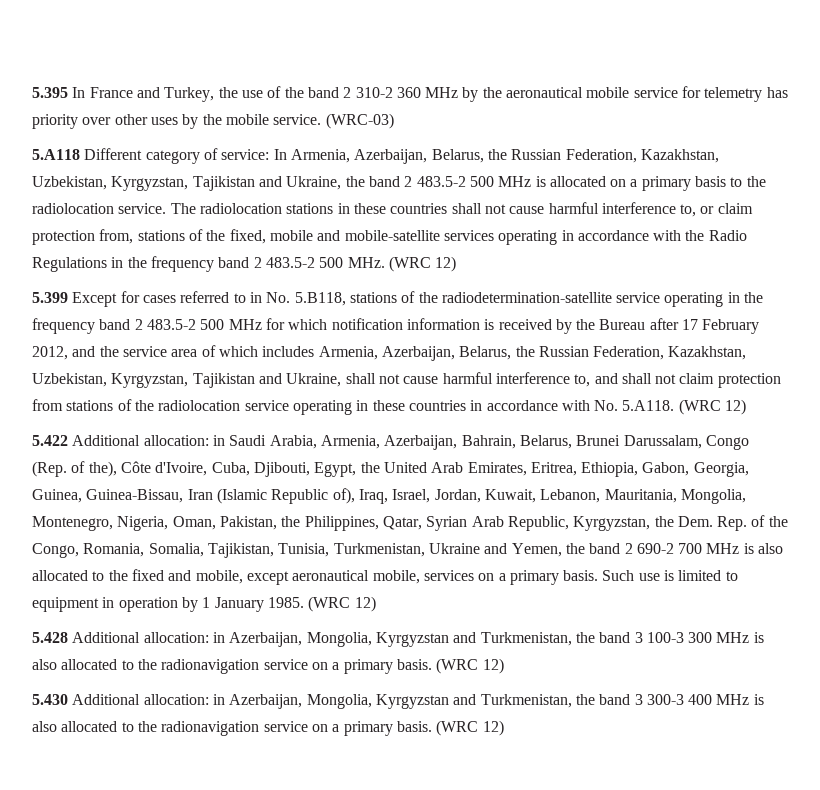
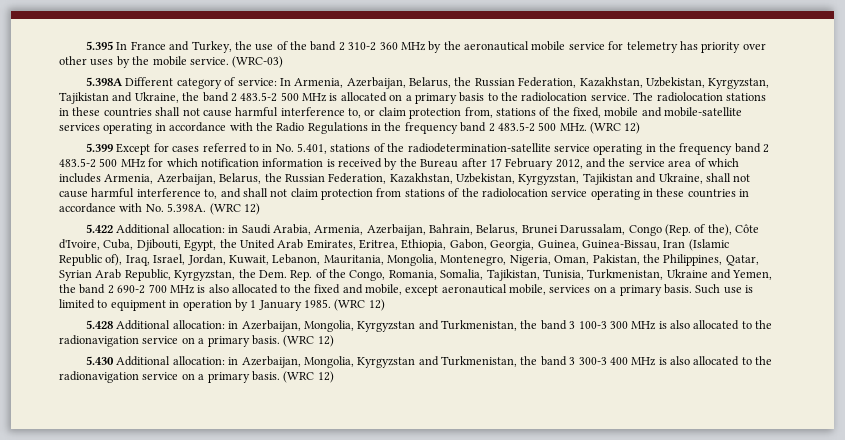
[32,149,80,160] 5.A118 -> [86,77,124,86] 5.398A
[294,292,346,306] 5.B118, -> [297,143,328,154] 5.401,
[622,400,675,411] 5.A118. -> [167,203,207,212] 5.398A.

